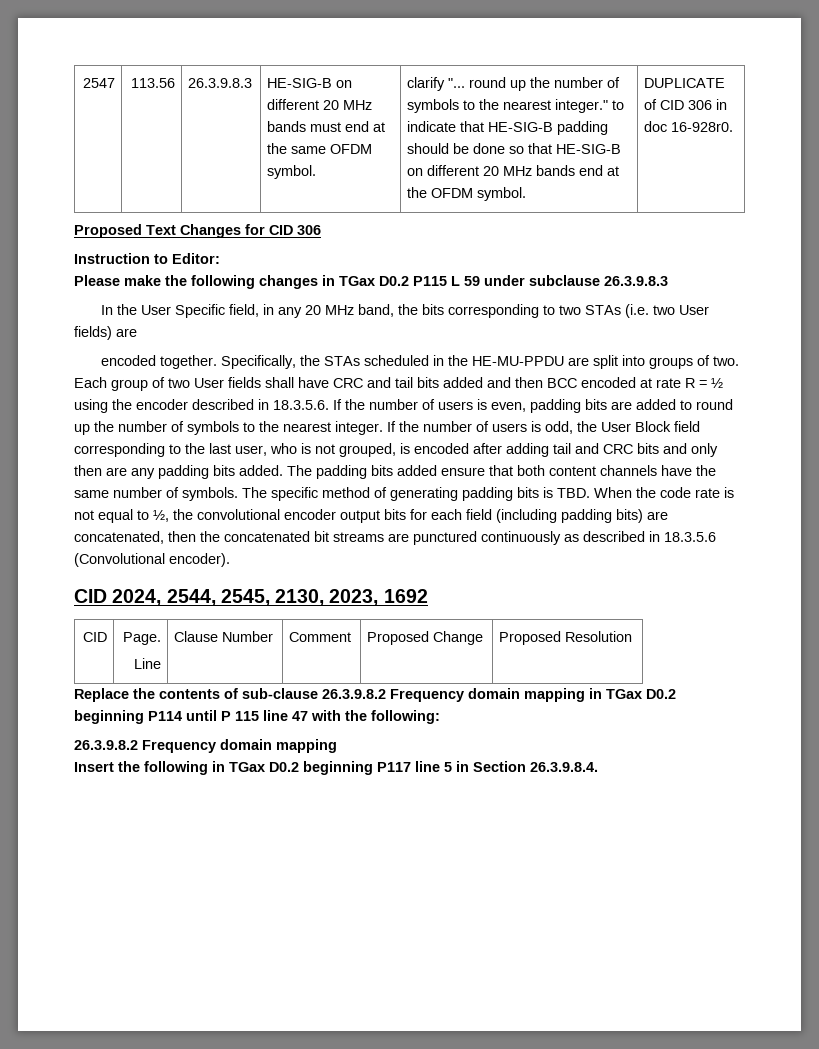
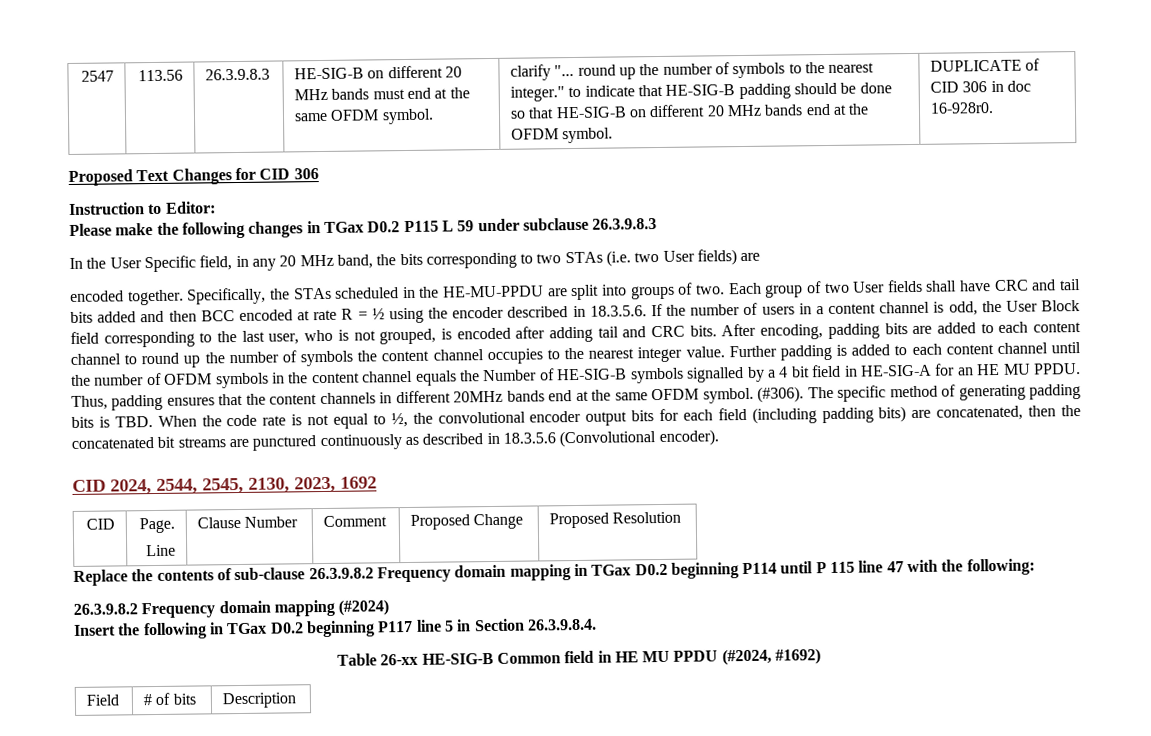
[477,399,733,413] [74,421,527,435] is even, padding bits are added to round up the number of symbols to the nearest integer. If the number of users -> [798,301,931,315] in a content channel
[637,443,718,457] [74,465,716,479] [74,487,238,501] bits and only then are any padding bits added. The padding bits added ensure that both content channels have the same number of symbols. -> [689,321,1082,340] [70,342,1081,368] [71,363,1081,389] [71,386,805,411] bits. After encoding, padding bits are added to each content channel to round up the number of symbols the content channel occupies to the nearest integer value. Further padding is added to each content channel until the number of OFDM symbols in the content channel equals the Number of HE-SIG-B symbols signalled by a 4 bit field in HE-SIG-A for an HE MU PPDU. Thus, padding ensures that the content channels in different 20MHz bands end at the same OFDM symbol. (#306).
(337, 746) none -> [338,599,390,616] (#2024)
(598, 767) none -> [336,648,822,666] [86,694,120,706] [143,692,196,706] [222,692,298,709] // Table 26-xx HE-SIG-B Common field in HE MU PPDU (#2024, #1692) // Field | # of bits | Description

